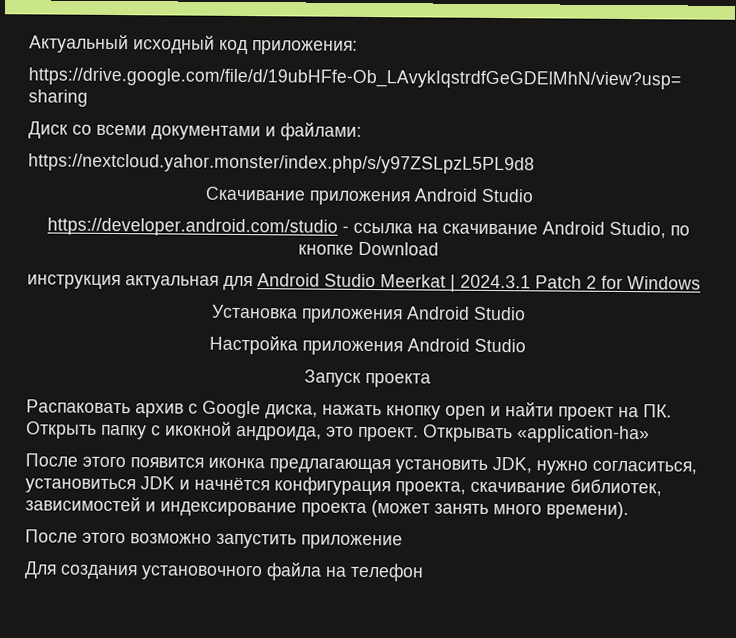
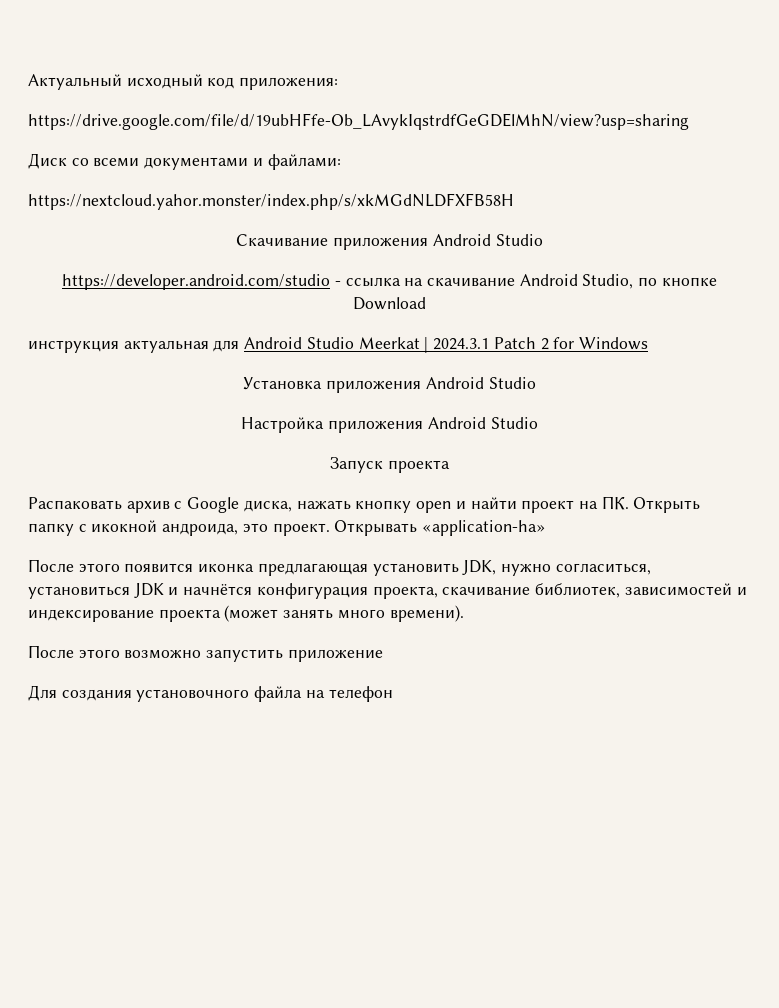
[28,153,535,175] https://nextcloud.yahor.monster/index.php/s/y97ZSLpzL5PL9d8 -> [28,193,514,210] https://nextcloud.yahor.monster/index.php/s/xkMGdNLDFXFB58H

